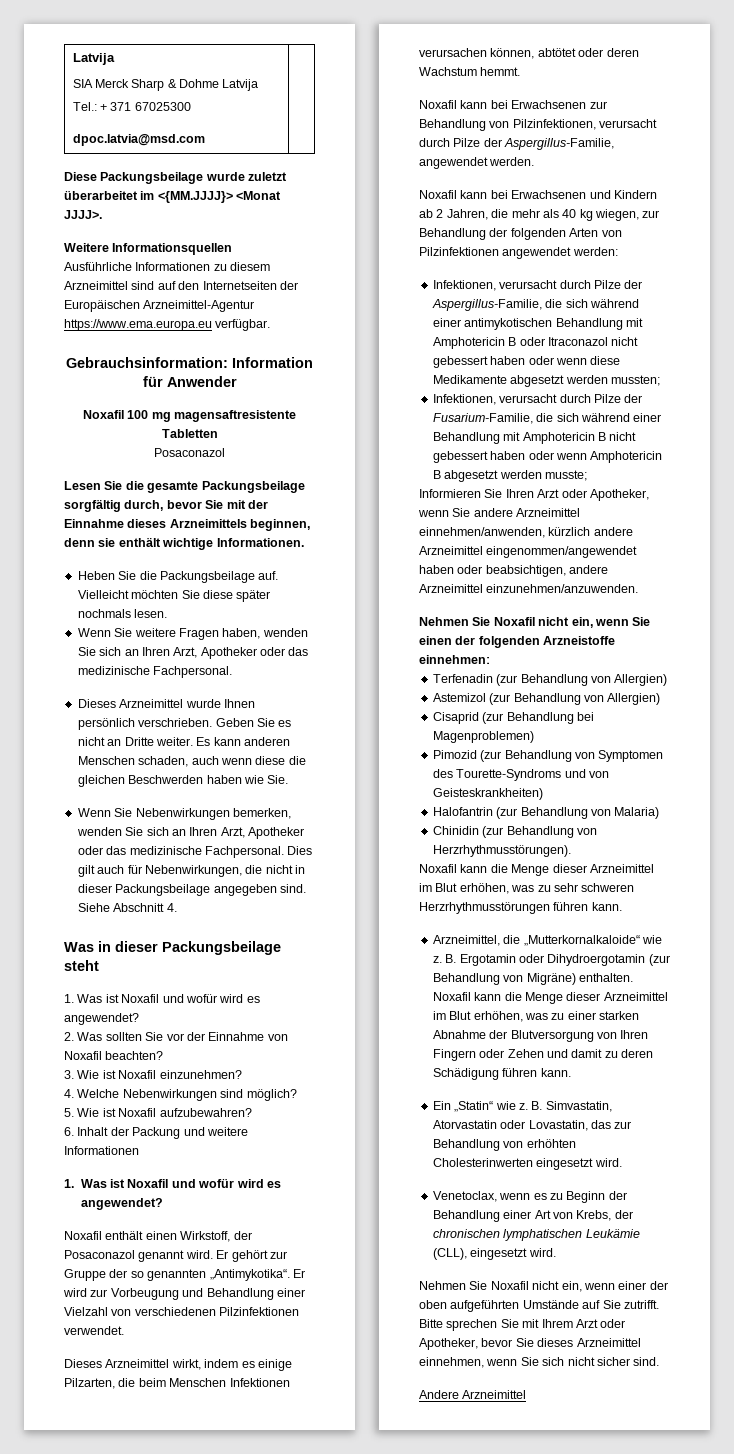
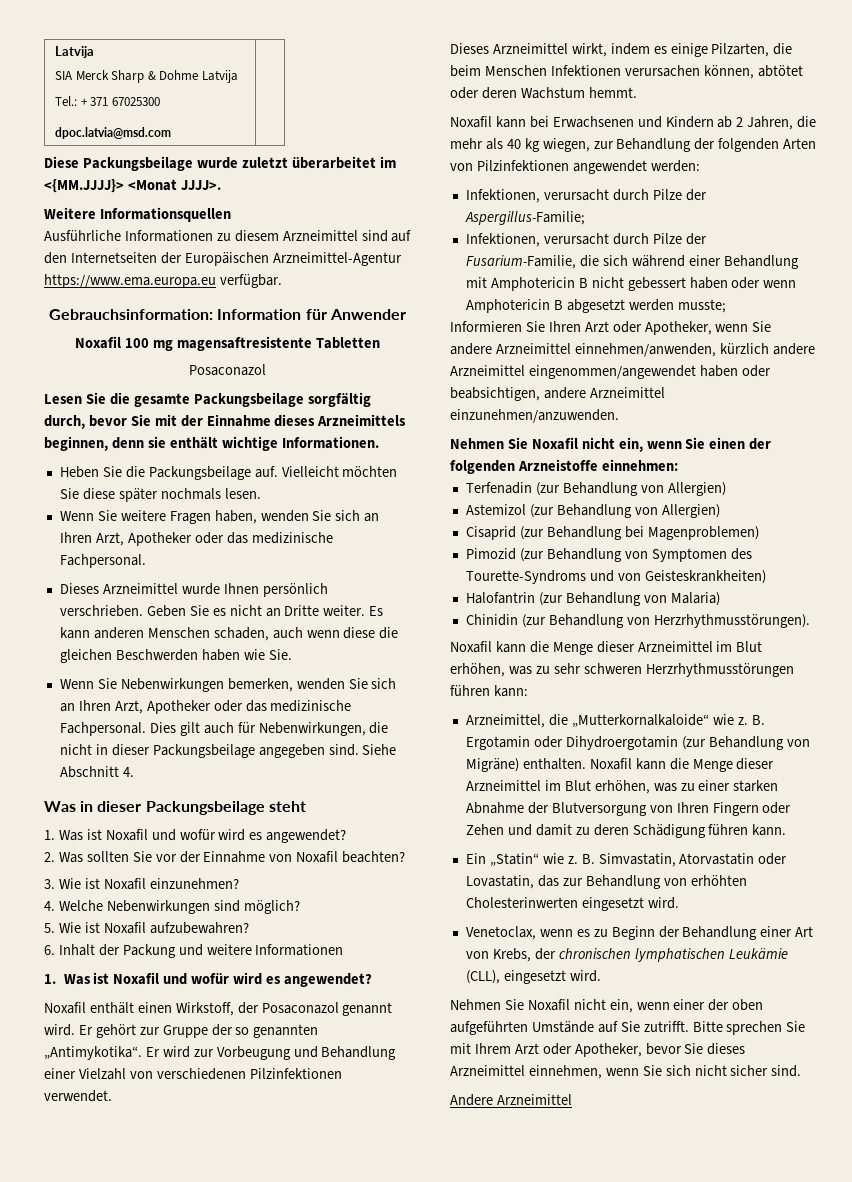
[419,100,607,109] [419,119,658,131] [419,138,615,150] [419,157,535,169] // Noxafil kann bei Erwachsenen zur Behandlung von Pilzinfektionen, verursacht durch Pilze der Aspergillus-Familie, angewendet werden. -> (637, 92) none
[431,299,639,311] [432,318,643,330] [432,337,639,349] [432,356,621,368] [432,375,660,387] Aspergillus-Familie, die sich während einer antimykotischen Behandlung mit Amphotericin B oder Itraconazol nicht gebessert haben oder wenn diese Medikamente abgesetzt werden mussten; -> [464,211,585,225] Aspergillus-Familie;
[591,902,622,911] kann. -> [493,685,528,697] kann:

